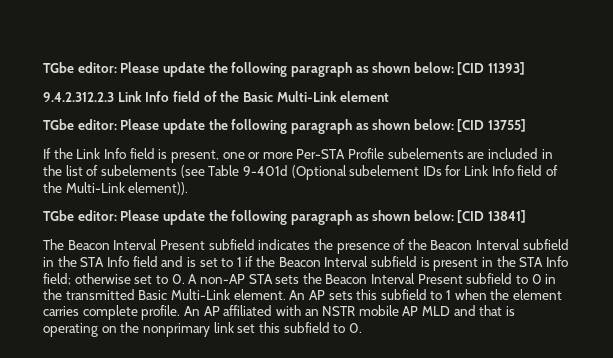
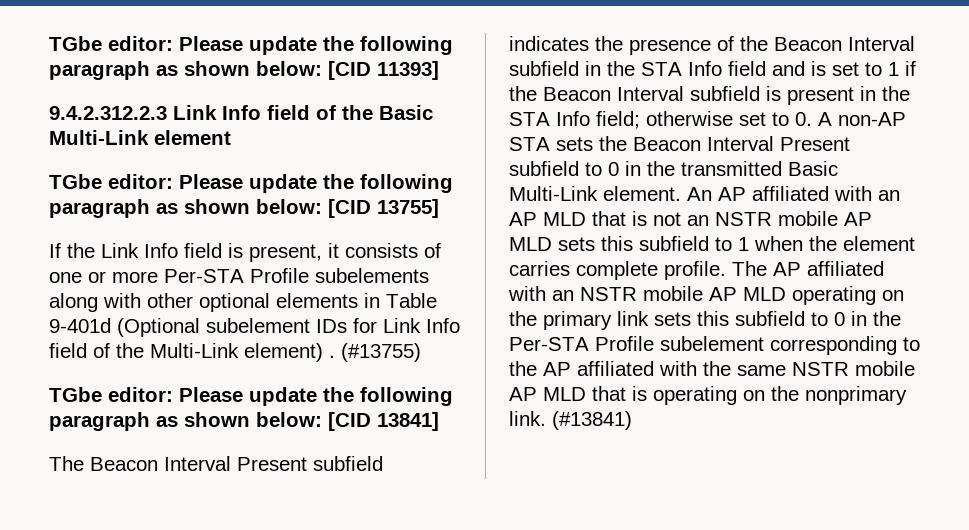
(219, 156) none -> [328,243,441,258] it consists of
[467,148,553,159] [43,165,205,178] are included in the list of subelements (see -> [49,293,380,312] along with other optional elements in
[128,182,189,195] element)). -> [244,343,421,362] element) . (#13755)
(325, 295) none -> [752,186,900,201] [509,211,872,226] [509,237,552,251] affiliated with an AP MLD that is not an NSTR mobile AP MLD
[183,306,200,316] An -> [732,261,767,276] The
[453,305,476,316] and -> [792,286,904,305] [509,311,901,330] [509,336,920,355] [509,361,915,376] [509,387,586,401] operating on the primary link sets this subfield to 0 in the Per-STA Profile subelement corresponding to the AP affiliated with the same NSTR mobile AP MLD
[213,322,362,333] link set this subfield to 0. -> [509,411,632,430] link. (#13841)

